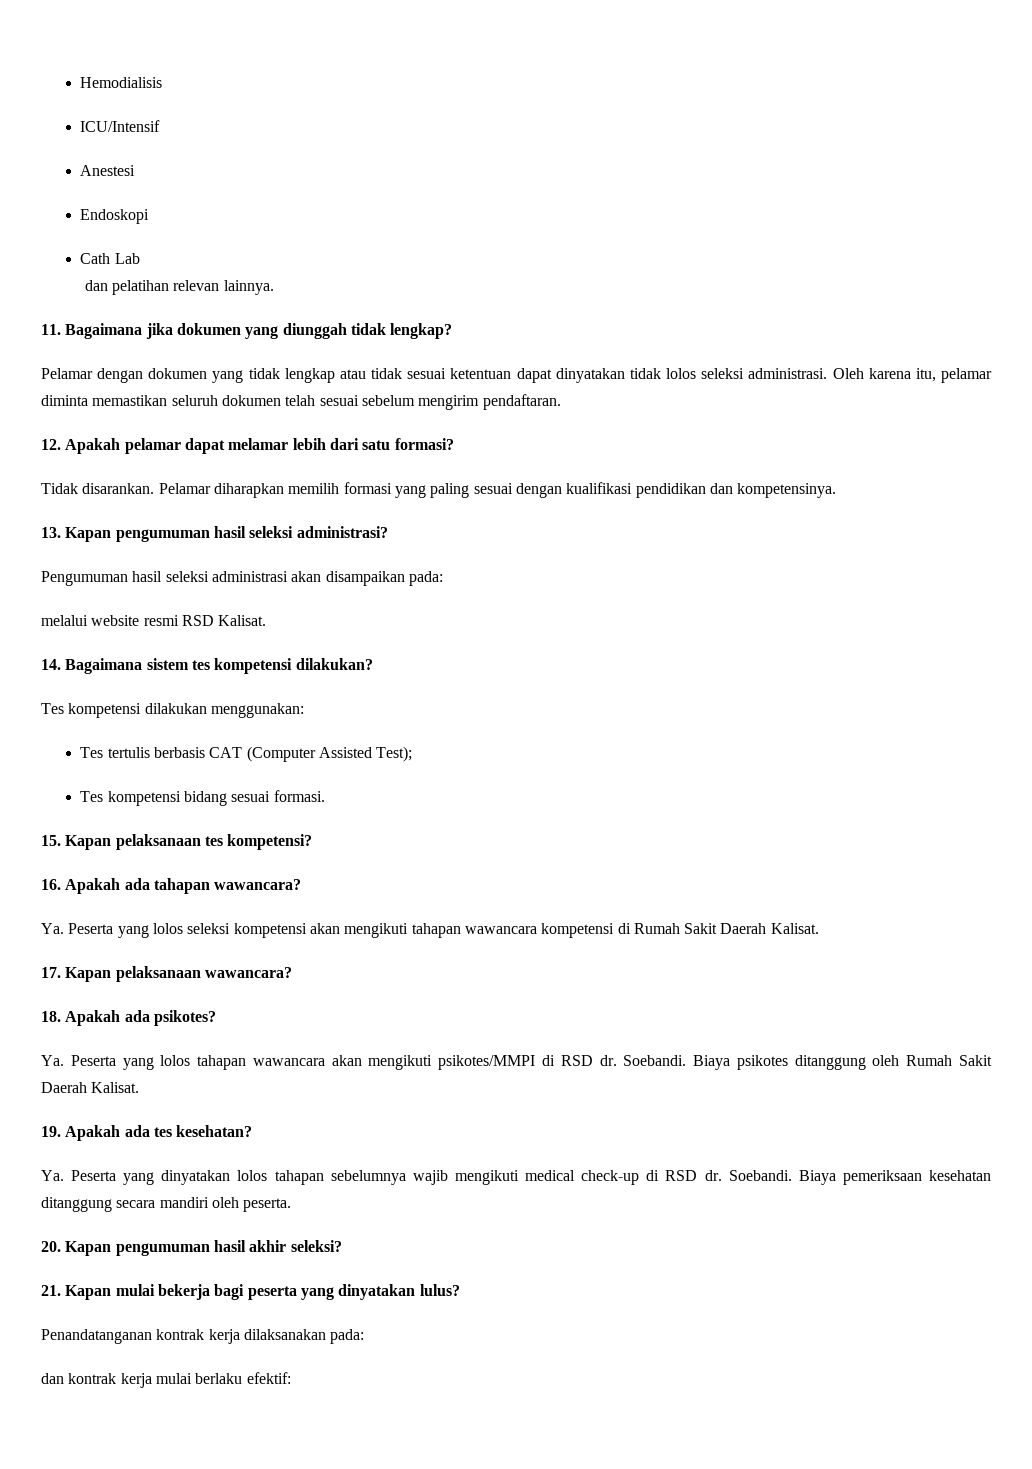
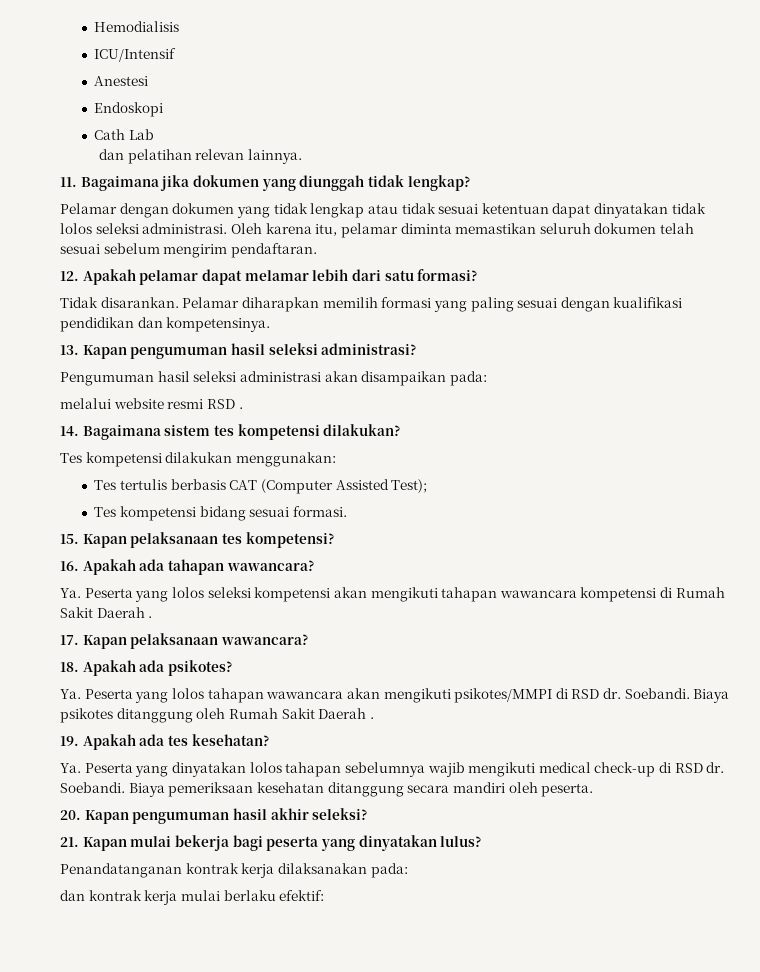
[218,615,267,626] Kalisat. -> [238,407,243,409] .
[770,923,819,934] Kalisat. -> [148,616,153,618] .
[91,1082,140,1093] Kalisat. -> [369,717,374,719] .

